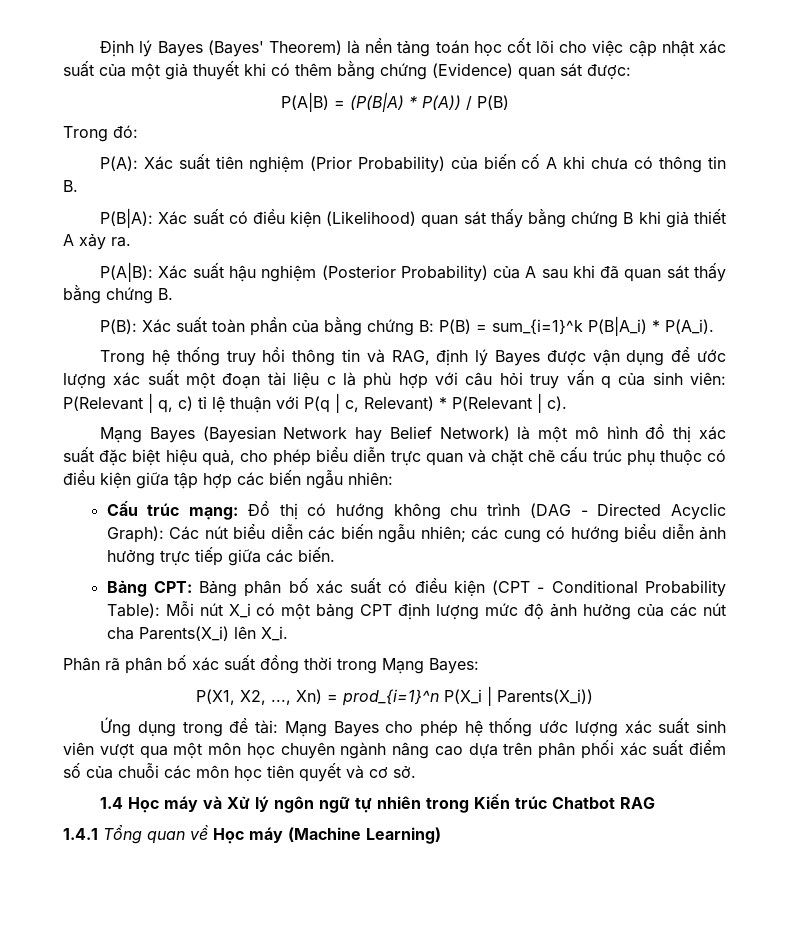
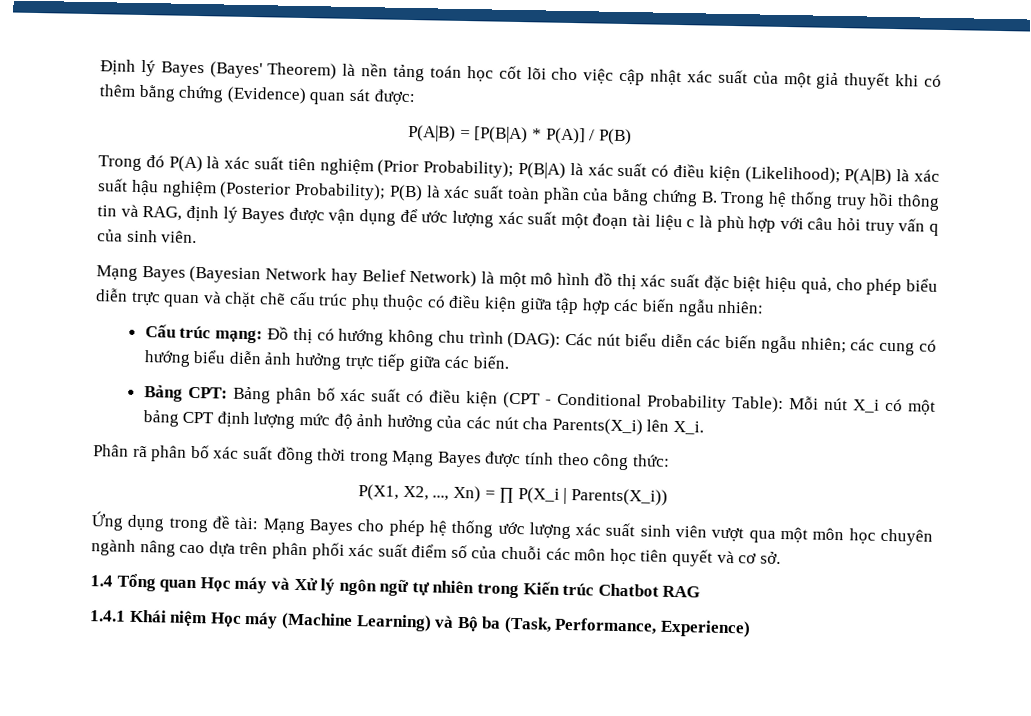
[349,92,461,112] (P(B|A) * P(A)) -> [474,126,586,145] [P(B|A) * P(A)]
[113,125,138,138] [100,154,726,173] [63,180,78,192] [100,208,726,228] [63,234,131,250] [100,262,726,282] [63,285,173,304] [100,319,172,334] đó: // P(A): Xác suất tiên nghiệm (Prior Probability) của biến cố A khi chưa có thông tin B. // P(B|A): Xác suất có điều kiện (Likelihood) quan sát thấy bằng chứng B khi giả thiết A xảy ra. // P(A|B): Xác suất hậu nghiệm (Posterior Probability) của A sau khi đã quan sát thấy bằng chứng B. // P(B): Xác -> [145,155,940,186] [98,178,471,202] đó P(A) là xác suất tiên nghiệm (Prior Probability); P(B|A) là xác suất có điều kiện (Likelihood); P(A|B) là xác suất hậu nghiệm (Posterior Probability); P(B) là xác
[419,316,715,336] B: P(B) = sum_{i=1}^k P(B|A_i) * P(A_i). // -> [700,191,718,203] B.
[689,372,726,385] [63,393,567,413] viên: P(Relevant | q, c) tỉ lệ thuận với P(q | c, Relevant) * P(Relevant | c). -> [161,230,198,244] viên.
[529,503,726,520] [106,526,164,543] (DAG - Directed Acyclic Graph): -> [507,331,562,349] (DAG):
[429,658,479,674] Bayes: -> [436,451,670,471] Bayes được tính theo công thức:
[342,689,439,706] prod_{i=1}^n -> [499,487,515,504] ∏
(124, 803) none -> [116,573,198,593] Tổng quan
[103,825,208,844] Tổng quan về -> [129,609,208,627] Khái niệm
(441, 835) none -> [434,615,752,638] và Bộ ba (Task, Performance, Experience)

